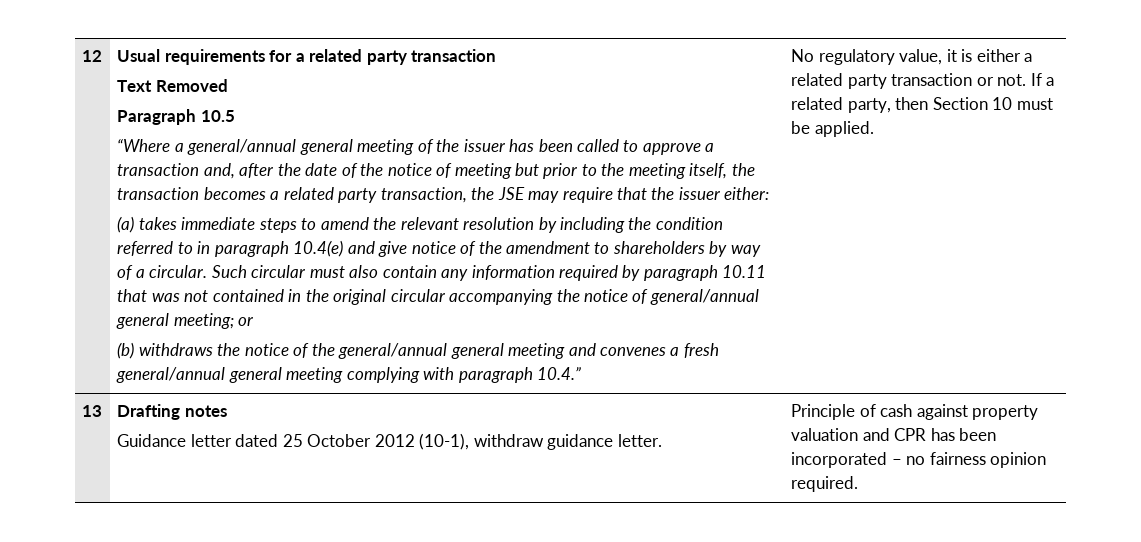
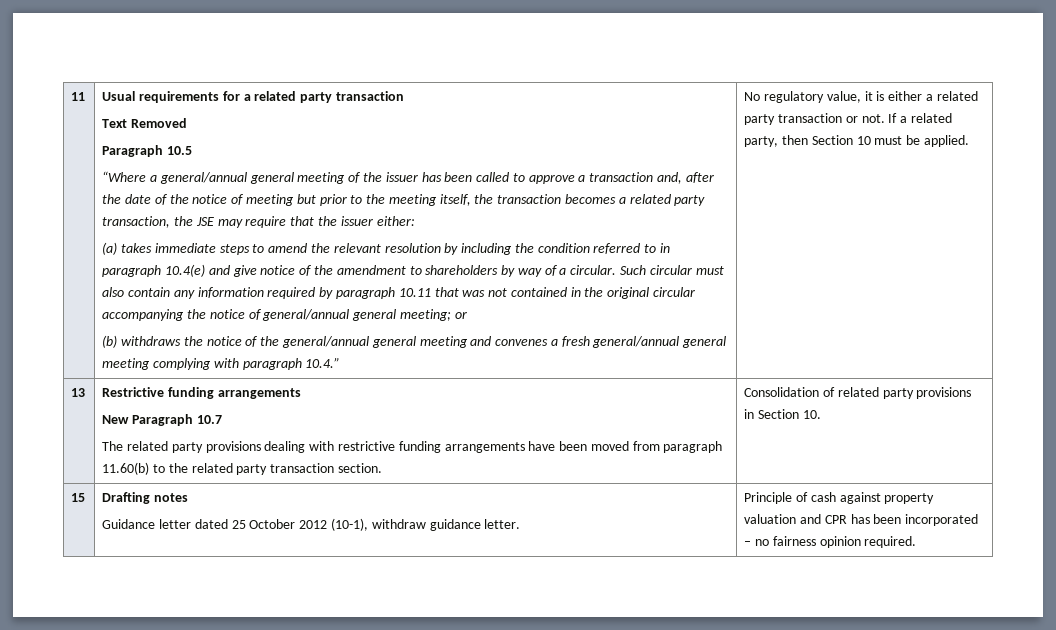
[82,50,103,62] 12 -> [71,92,86,101] 11
(103, 411) none -> [102,387,301,399] [102,414,222,426] [102,441,723,453] [102,462,382,475] [744,387,972,399] [744,409,821,419] [71,493,86,502] | Restrictive funding arrangements // New Paragraph 10.7 // The related party provisions dealing with restrictive funding arrangements have been moved from paragraph 11.60(b) to the related party transaction section. | Consolidation of related party provisions in Section 10. // 15

